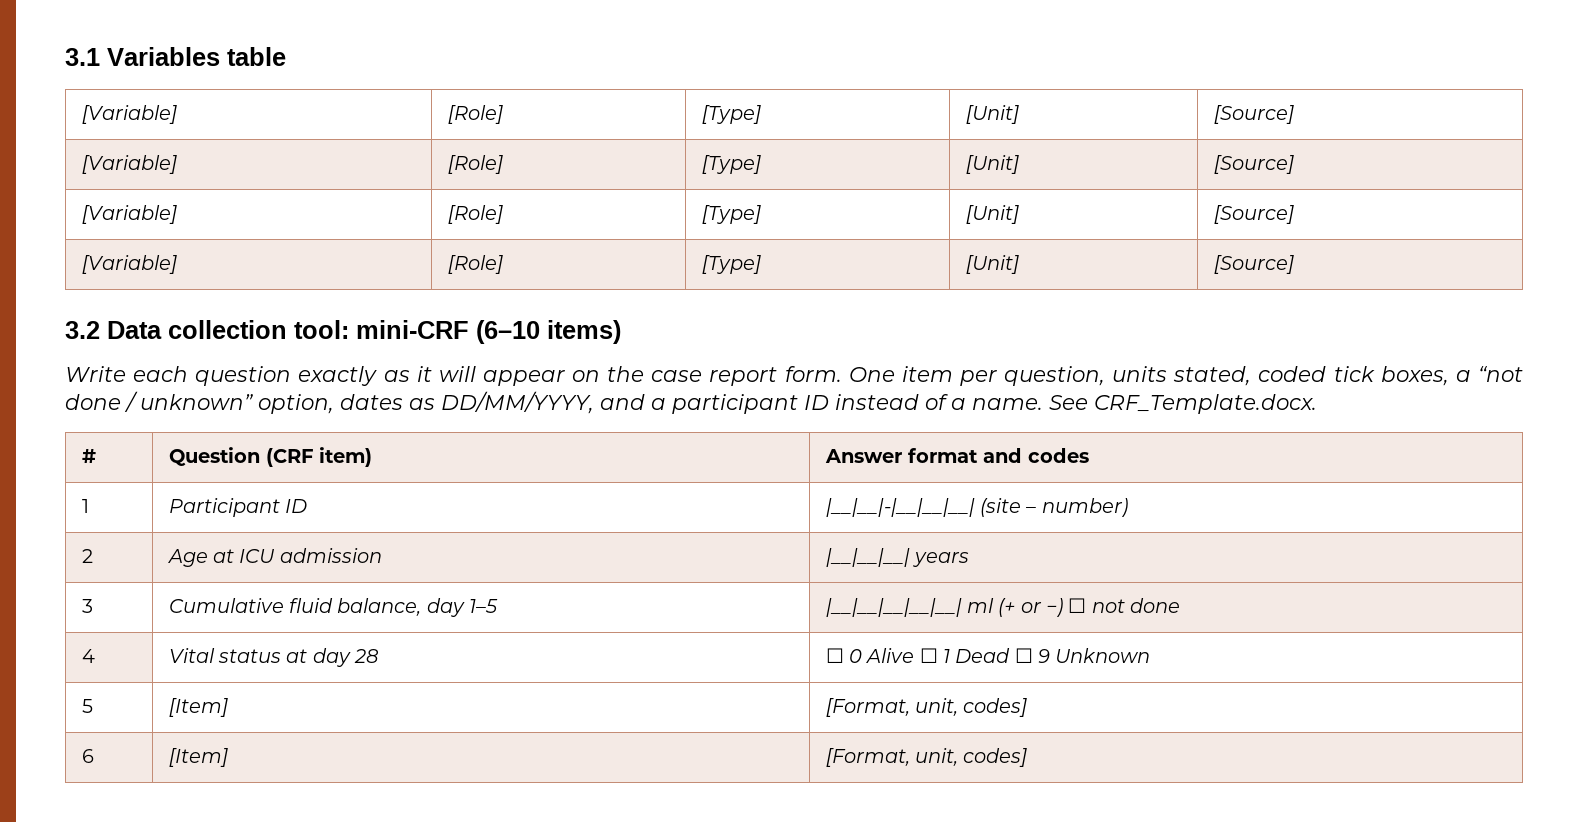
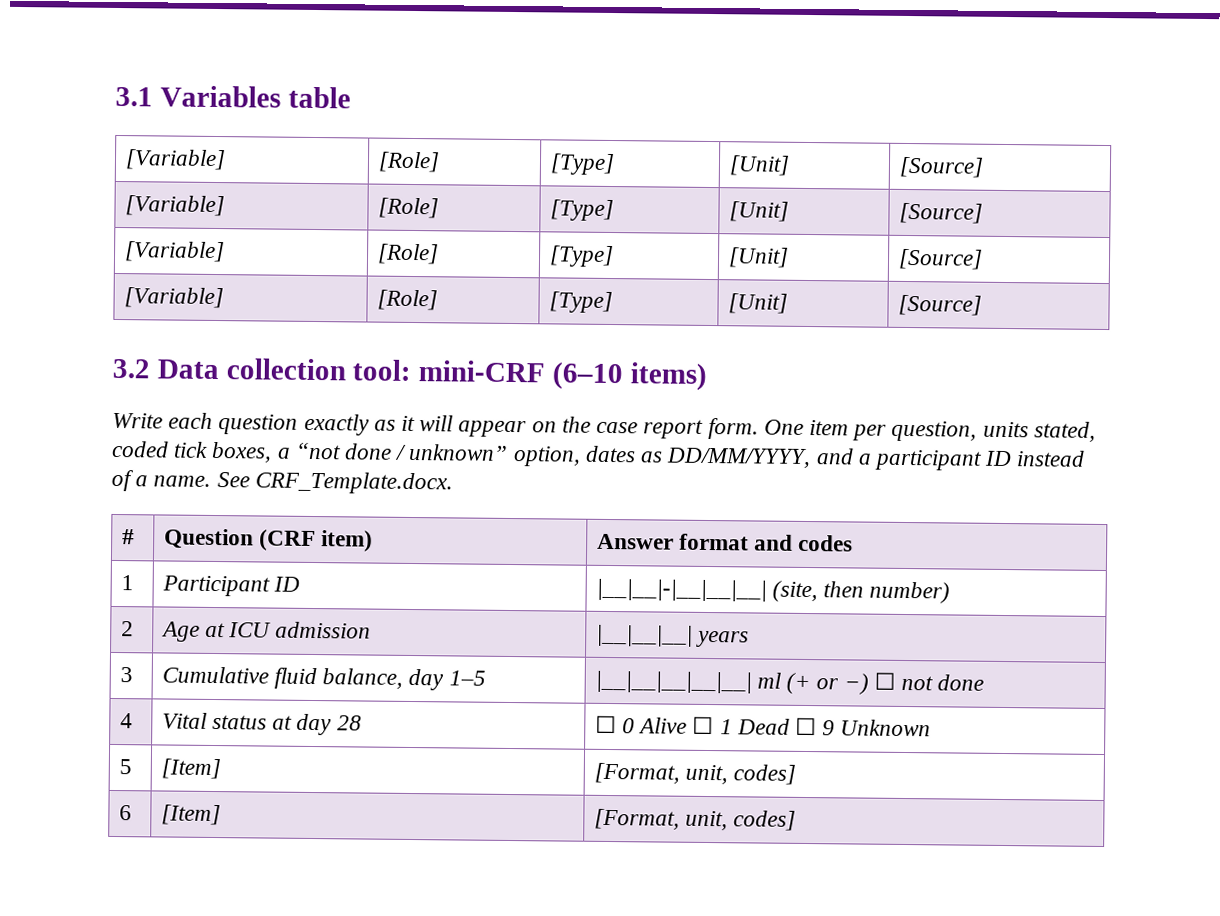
[980,498,1037,517] (site – -> [771,580,865,603] (site, then

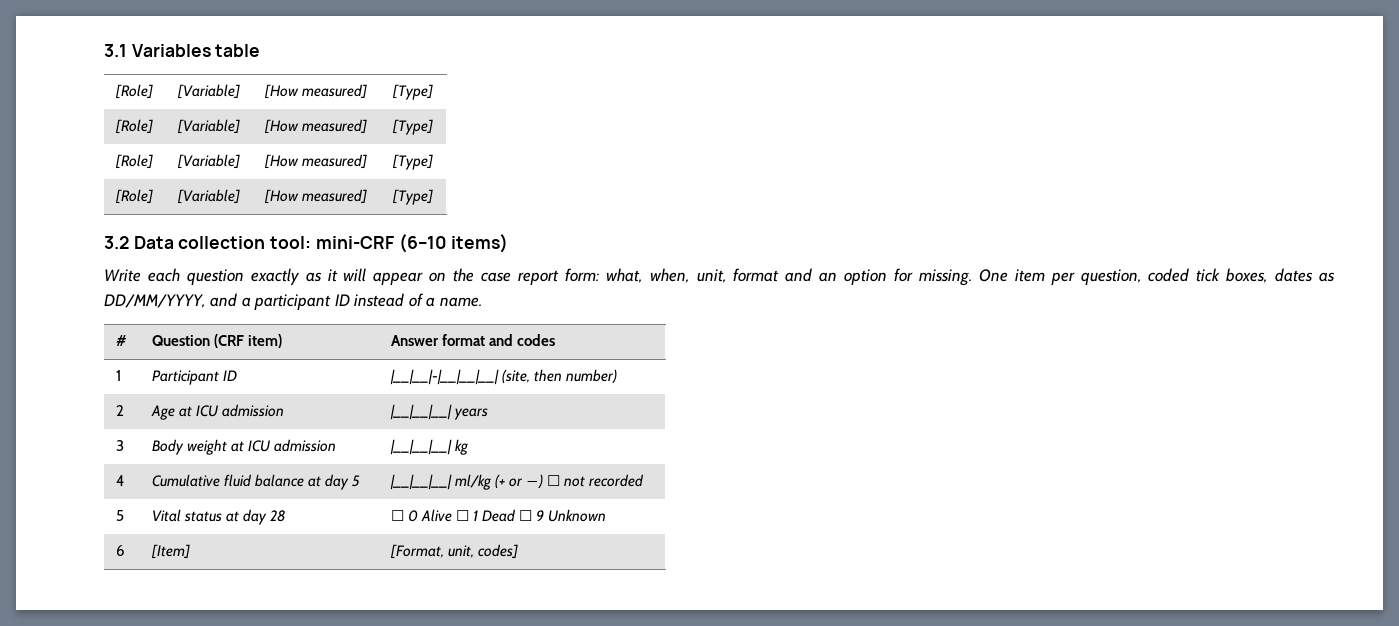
[124,149,226,171] [377,151,440,173] [549,153,615,176] [728,155,790,176] [898,156,984,178] [124,195,225,217] [377,197,439,219] [549,199,614,222] [728,201,789,222] [898,202,983,224] [123,241,225,263] [376,243,439,265] [548,245,614,268] [727,247,789,268] [897,248,983,270] [123,287,224,309] [376,289,438,311] [548,291,613,314] [727,293,788,314] [897,294,982,316] [Variable] | [Role] | [Type] | [Unit] | [Source] // [Variable] | [Role] | [Type] | [Unit] | [Source] // [Variable] | [Role] | [Type] | [Unit] | [Source] // [Variable] | [Role] | [Type] | [Unit] | [Source] -> [115,84,154,99] [177,84,241,99] [264,84,368,99] [392,84,434,100] [115,119,154,134] [177,119,241,134] [264,119,368,134] [392,119,434,135] [115,154,154,169] [177,154,241,169] [264,154,368,169] [392,154,434,170] [115,189,154,204] [177,189,241,204] [264,189,368,204] [392,189,434,205] [Role] | [Variable] | [How measured] | [Type] // [Role] | [Variable] | [How measured] | [Type] // [Role] | [Variable] | [How measured] | [Type] // [Role] | [Variable] | [How measured] | [Type]
[707,417,759,440] form. -> [564,268,972,286] form: what, when, unit, format and an option for missing.
[982,421,1096,442] units stated, -> (1142, 277) none
[276,442,581,467] a “not done / unknown” option, -> (1269, 275) none
[216,471,453,495] See CRF_Template.docx. -> (482, 302) none
[161,666,486,691] [594,670,781,694] Cumulative fluid balance, day 1–5 | |__|__|__|__|__| ml -> [152,439,337,455] [390,439,470,455] [116,475,125,486] [152,474,361,490] [390,474,493,490] Body weight at ICU admission | |__|__|__| kg // 4 | Cumulative fluid balance at day 5 | |__|__|__| ml/kg
[937,674,985,691] [119,713,133,729] done // 4 -> [589,474,645,487] [116,510,125,521] recorded // 5
[118,759,132,775] [160,758,221,780] [593,762,797,785] // 5 | [Item] | [Format, unit, codes] -> (607, 515) none

